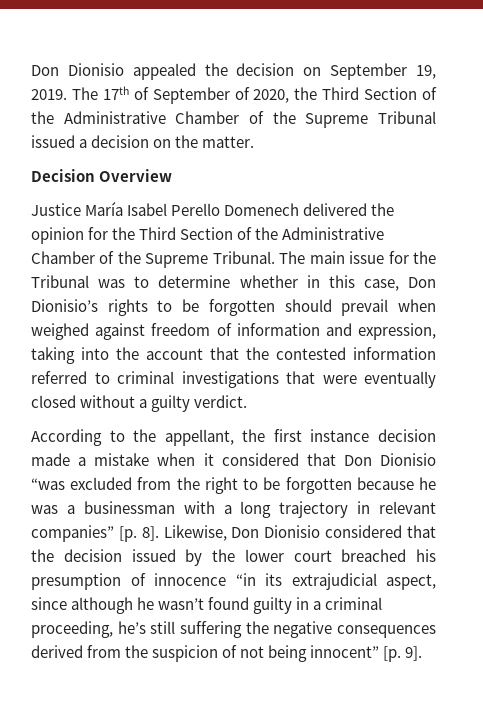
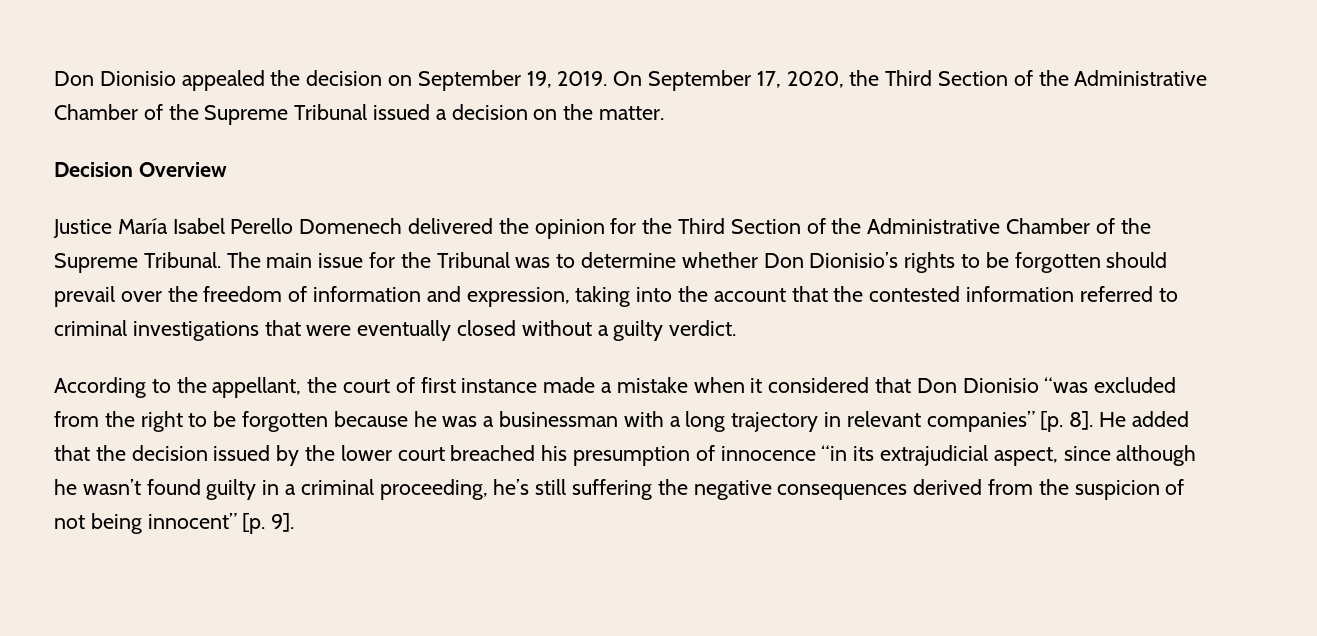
[71,86,250,104] The 17th of September of -> [613,70,781,91] On September 17,
[306,275,399,291] in this case, -> (758, 260) none
[398,299,437,312] [31,323,146,340] when weighed against -> [120,286,198,302] over the
(266, 435) none -> [343,377,415,393] court of
[378,429,436,442] decision -> (538, 385) none
[163,525,403,541] Likewise, Don Dionisio considered -> [1099,411,1189,427] He added

